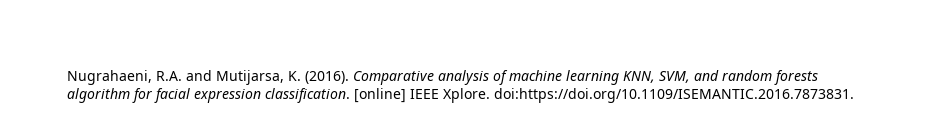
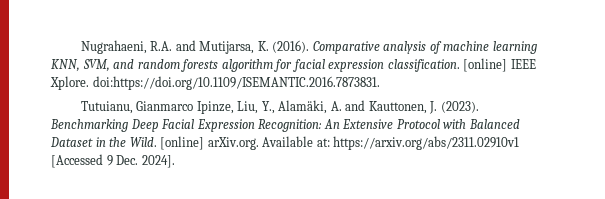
(854, 95) none -> [80,100,479,114] [50,119,520,132] [50,136,520,150] [51,154,175,168] // Tutuianu, Gianmarco Ipinze, Liu, Y., Alamäki, A. and Kauttonen, J. (2023). Benchmarking Deep Facial Expression Recognition: An Extensive Protocol with Balanced Dataset in the Wild. [online] arXiv.org. Available at: https://arxiv.org/abs/2311.02910v1 [Accessed 9 Dec. 2024].

